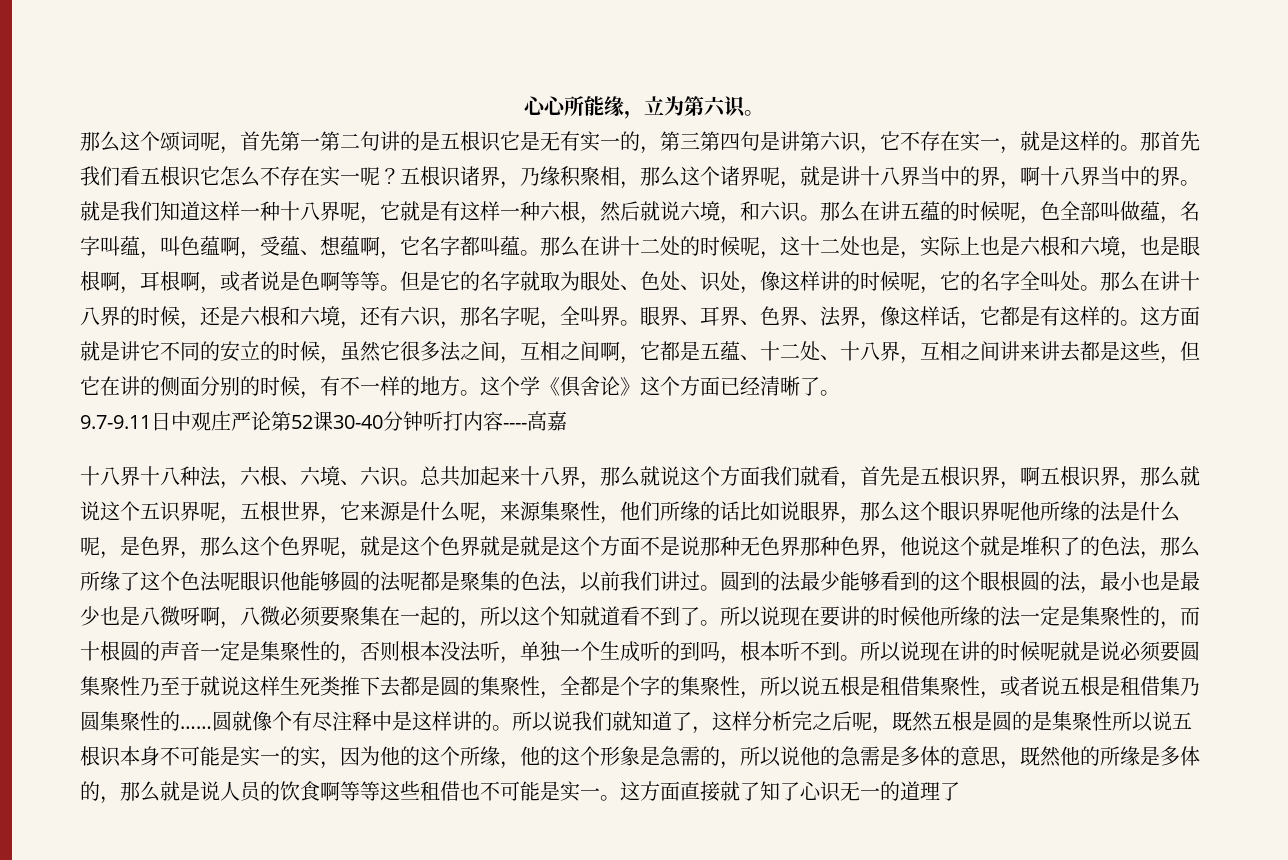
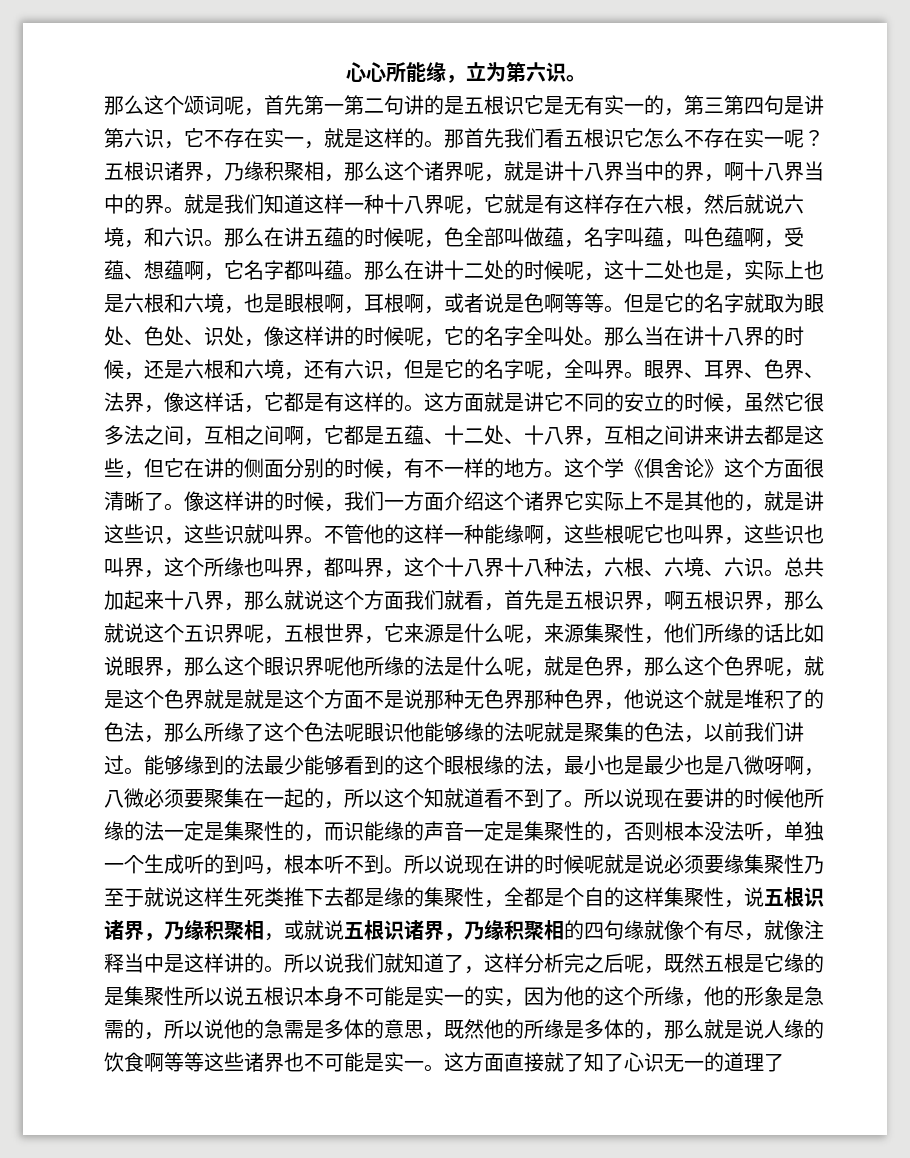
[500,201,540,221] 一种 -> [604,194,644,214] 存在
(1140, 281) none -> [644,326,664,346] 当
[460,307,480,326] 那 -> [404,359,484,379] 但是它的
[720,376,760,395] 已经 -> [804,458,824,478] 很
[80,411,567,431] // 9.7-9.11日中观庄严论第52课30-40分钟听打内容----高嘉 // -> [184,491,824,512] [104,524,824,545] [104,557,444,578] 像这样讲的时候，我们一方面介绍这个诸界它实际上不是其他的，就是讲这些识，这些识就叫界。不管他的这样一种能缘啊，这些根呢它也叫界，这些识也叫界，这个所缘也叫界，都叫界，这个
(120, 555) none -> [544,656,564,676] 就
[340,571,440,592] 圆的法呢都 -> [464,722,564,742] 缘的法呢就
[720,571,740,591] 圆 -> [144,755,204,775] 能够缘
[1020,571,1040,591] 圆 -> [484,755,504,775] 缘
[80,641,140,661] 十根圆 -> [344,821,404,841] 识能缘
[1180,641,1200,661] 圆 -> [724,854,744,874] 缘
[440,676,460,696] 圆 -> [384,887,404,907] 缘
[640,676,1200,699] [80,711,372,732] 字的集聚性，所以说五根是租借集聚性，或者说五根是租借集乃圆集聚性的……圆就像个有尽注释 -> [584,887,824,908] [104,920,824,941] [104,953,144,973] 自的这样集聚性，说五根识诸界，乃缘积聚相，或就说五根识诸界，乃缘积聚相的四句缘就像个有尽，就像注释当
[992,711,1012,731] 圆 -> [764,953,804,973] 它缘
[560,746,600,766] 这个 -> (744, 996) none
[240,781,262,802] 员 -> [784,1019,804,1039] 缘
[420,781,460,801] 租借 -> [244,1052,284,1072] 诸界

